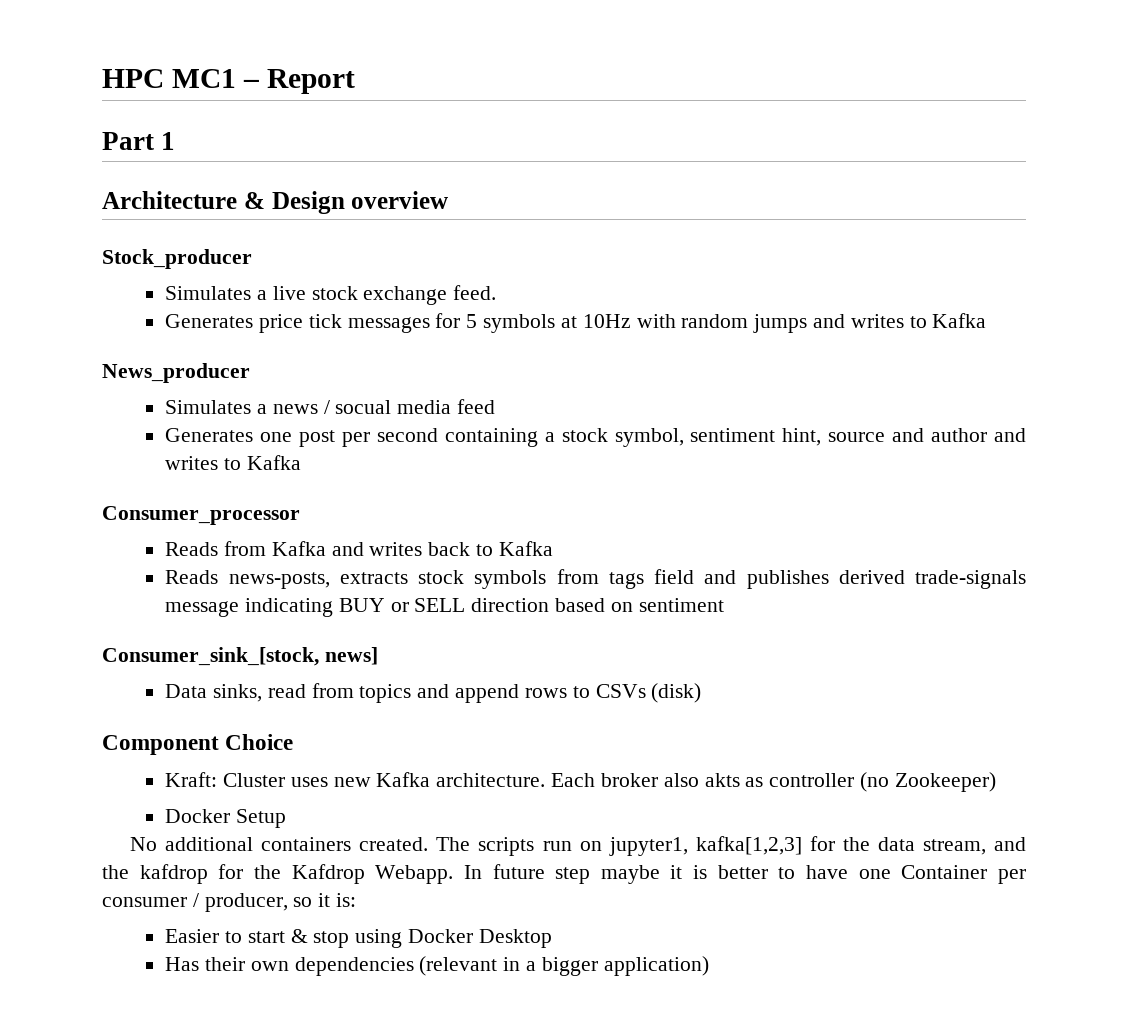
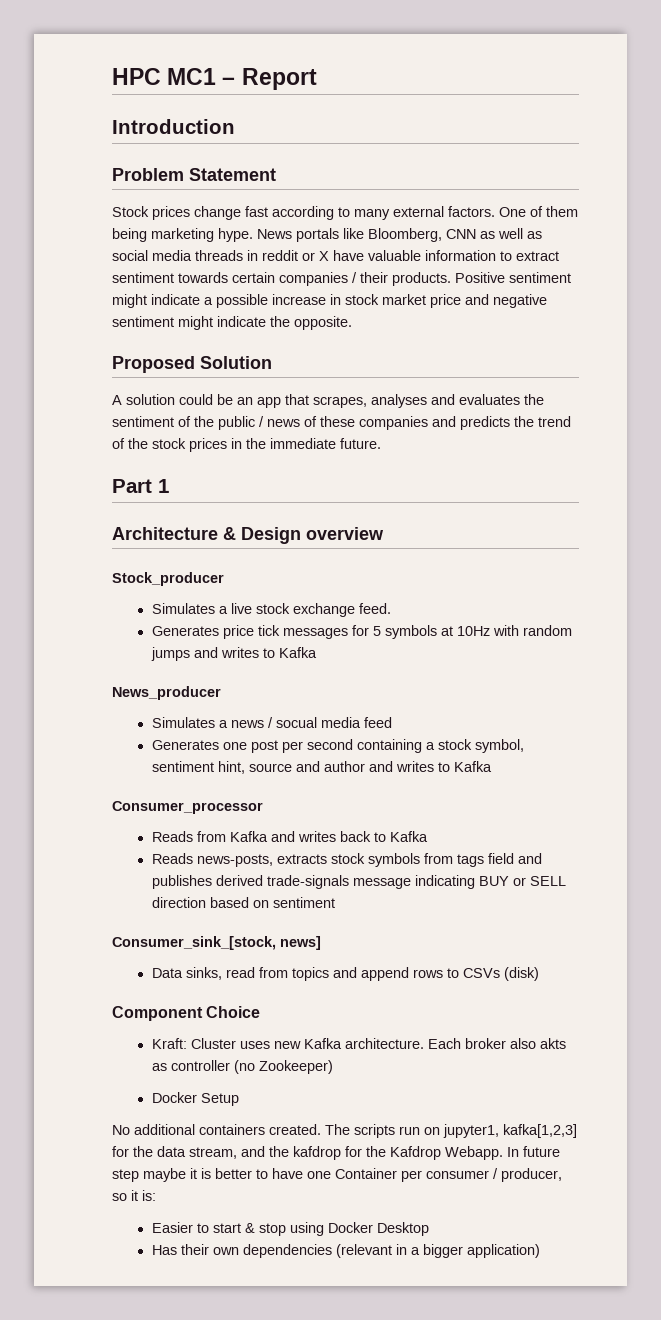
(355, 81) none -> [112,119,235,134] [112,168,276,181] [112,206,578,220] [112,228,542,242] [112,250,559,261] [112,272,571,286] [112,294,547,308] [112,316,352,330] [112,356,272,373] [112,394,544,408] [112,416,571,430] [112,438,381,452] // Introduction // Problem Statement // Stock prices change fast according to many external factors. One of them being marketing hype. News portals like Bloomberg, CNN as well as social media threads in reddit or X have valuable information to extract sentiment towards certain companies / their products. Positive sentiment might indicate a possible increase in stock market price and negative sentiment might indicate the opposite. // Proposed Solution // A solution could be an app that scrapes, analyses and evaluates the sentiment of the public / news of these companies and predicts the trend of the stock prices in the immediate future.

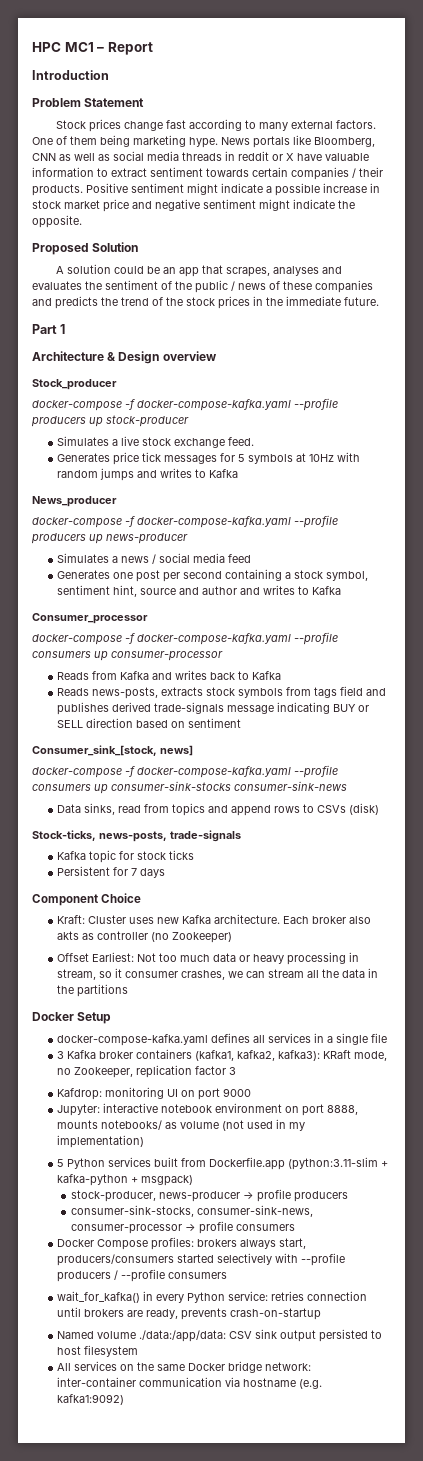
(224, 579) none -> [32,398,338,411] [31,415,189,427] // docker-compose -f docker-compose-kafka.yaml --profile producers up stock-producer
(221, 693) none -> [32,515,338,528] [31,533,188,544] // docker-compose -f docker-compose-kafka.yaml --profile producers up news-producer
[275,717,317,728] socual -> [159,553,191,563] social
(263, 807) none -> [32,632,338,645] [32,651,223,661] // docker-compose -f docker-compose-kafka.yaml --profile consumers up consumer-processor
(321, 943) none -> [32,765,338,778] [32,781,347,794] // docker-compose -f docker-compose-kafka.yaml --profile consumers up consumer-sink-stocks consumer-sink-news
(539, 974) none -> [32,830,241,842] [57,850,195,863] [57,866,166,878] // Stock-ticks, news-posts, trade-signals // Kafka topic for stock ticks // Persistent for 7 days
[151,1092,239,1106] [112,1124,577,1138] [112,1146,560,1160] [112,1168,562,1182] [112,1190,156,1201] [151,1222,429,1236] [151,1244,540,1258] Docker Setup // No additional containers created. The scripts run on jupyter1, kafka[1,2,3] for the data stream, and the kafdrop for the Kafdrop Webapp. In future step maybe it is better to have one Container per consumer / producer, so it is: // Easier to start & stop using Docker Desktop // Has their own dependencies (relevant in a bigger application) -> [57,952,360,965] [57,968,379,980] [57,984,129,997] [32,1012,112,1024] [57,1033,388,1046] [57,1049,388,1061] [57,1065,237,1078] [57,1087,252,1100] [57,1103,359,1116] [57,1119,306,1131] [57,1135,145,1148] [57,1157,389,1170] [57,1174,194,1186] [70,1189,348,1202] [70,1205,313,1217] [70,1221,295,1234] [57,1237,307,1250] [57,1253,346,1266] [57,1269,228,1282] [57,1291,368,1303] [57,1307,322,1320] [57,1329,383,1342] [57,1345,139,1357] [57,1361,312,1373] [57,1377,323,1389] [57,1394,125,1405] Offset Earliest: Not too much data or heavy processing in stream, so it consumer crashes, we can stream all the data in the partitions // Docker Setup // docker-compose-kafka.yaml defines all services in a single file // 3 Kafka broker containers (kafka1, kafka2, kafka3): KRaft mode, no Zookeeper, replication factor 3 // Kafdrop: monitoring UI on port 9000 // Jupyter: interactive notebook environment on port 8888, mounts notebooks/ as volume (not used in my implementation) // 5 Python services built from Dockerfile.app (python:3.11-slim + kafka-python + msgpack) // stock-producer, news-producer → profile producers // consumer-sink-stocks, consumer-sink-news, consumer-processor → profile consumers // Docker Compose profiles: brokers always start, producers/consumers started selectively with --profile producers / --profile consumers // wait_for_kafka() in every Python service: retries connection until brokers are ready, prevents crash-on-startup // Named volume ./data:/app/data: CSV sink output persisted to host filesystem // All services on the same Docker bridge network: inter-container communication via hostname (e.g. kafka1:9092)

